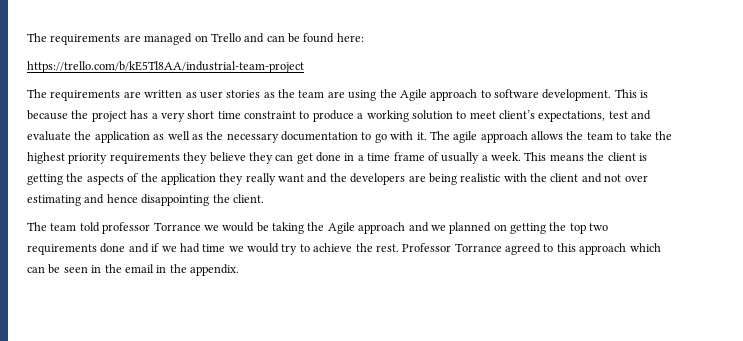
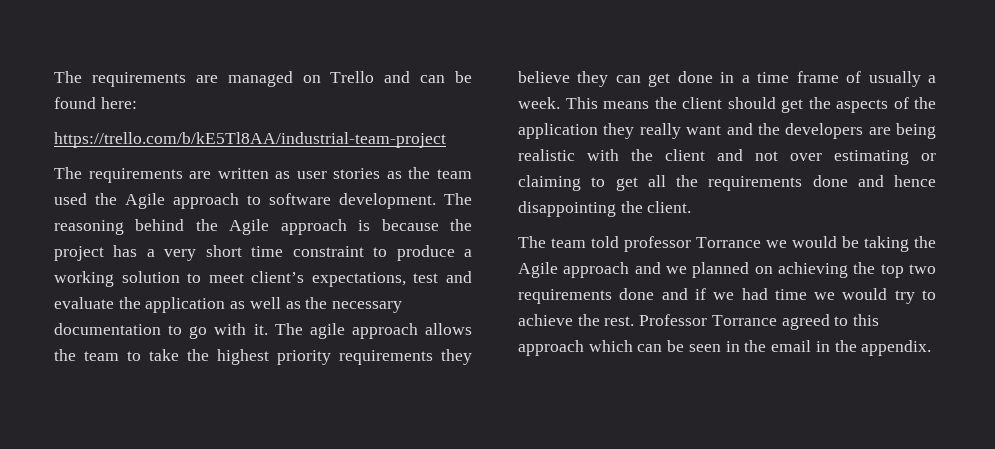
[327,90,377,101] are using -> [54,193,87,205] used
[614,89,637,98] This -> [444,193,472,205] [54,219,347,235] The reasoning behind the Agile approach
[638,153,647,161] [27,174,63,185] is getting -> [727,97,803,113] should get
(81, 200) none -> [921,153,936,161] [518,175,848,191] or claiming to get all the requirements done
[510,223,546,234] getting -> [778,262,848,278] achieving

